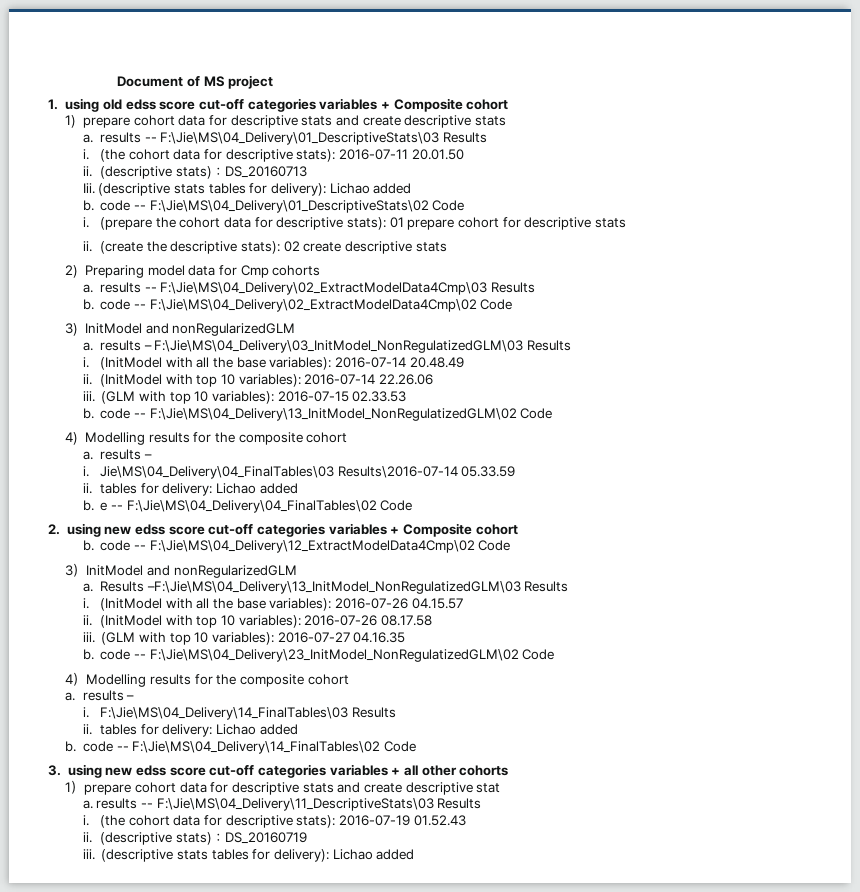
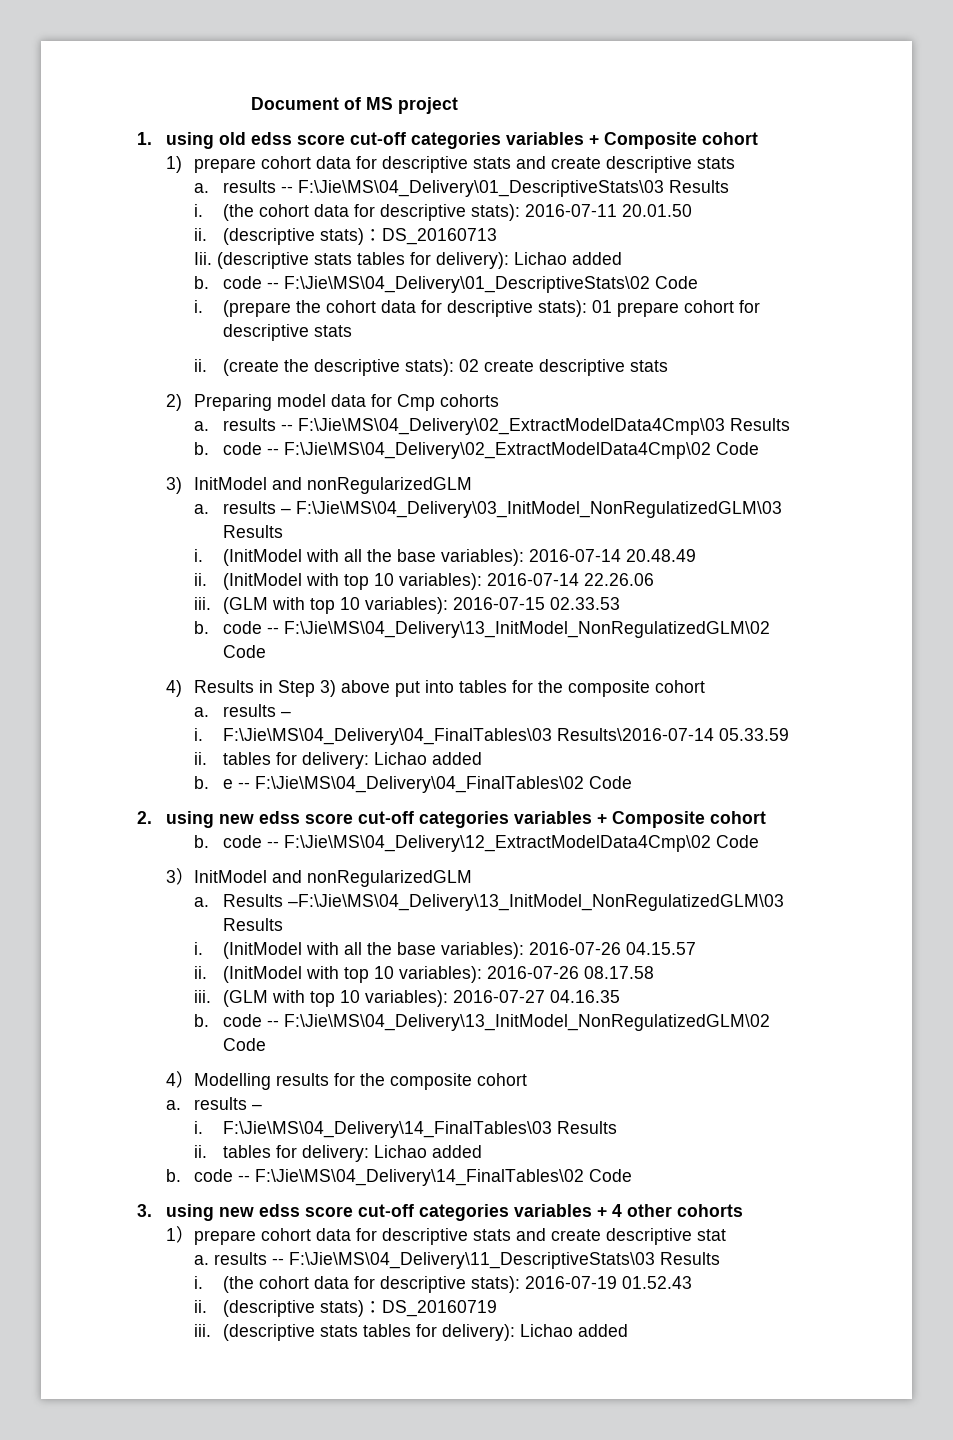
[85,432,348,445] [82,449,152,460] [82,466,335,479] Modelling results for the composite cohort // a. results – // i. Jie\MS\04_Delivery\04_FinalTables\03 -> [194,680,706,697] [194,704,291,717] [194,728,552,745] Results in Step 3) above put into tables for the composite cohort // a. results – // i. F:\Jie\MS\04_Delivery\04_FinalTables\03
[149,649,519,662] F:\Jie\MS\04_Delivery\23_InitModel_NonRegulatizedGLM\02 -> [283,1014,770,1031] F:\Jie\MS\04_Delivery\13_InitModel_NonRegulatizedGLM\02
[403,765,418,776] all -> [611,1204,622,1217] 4

